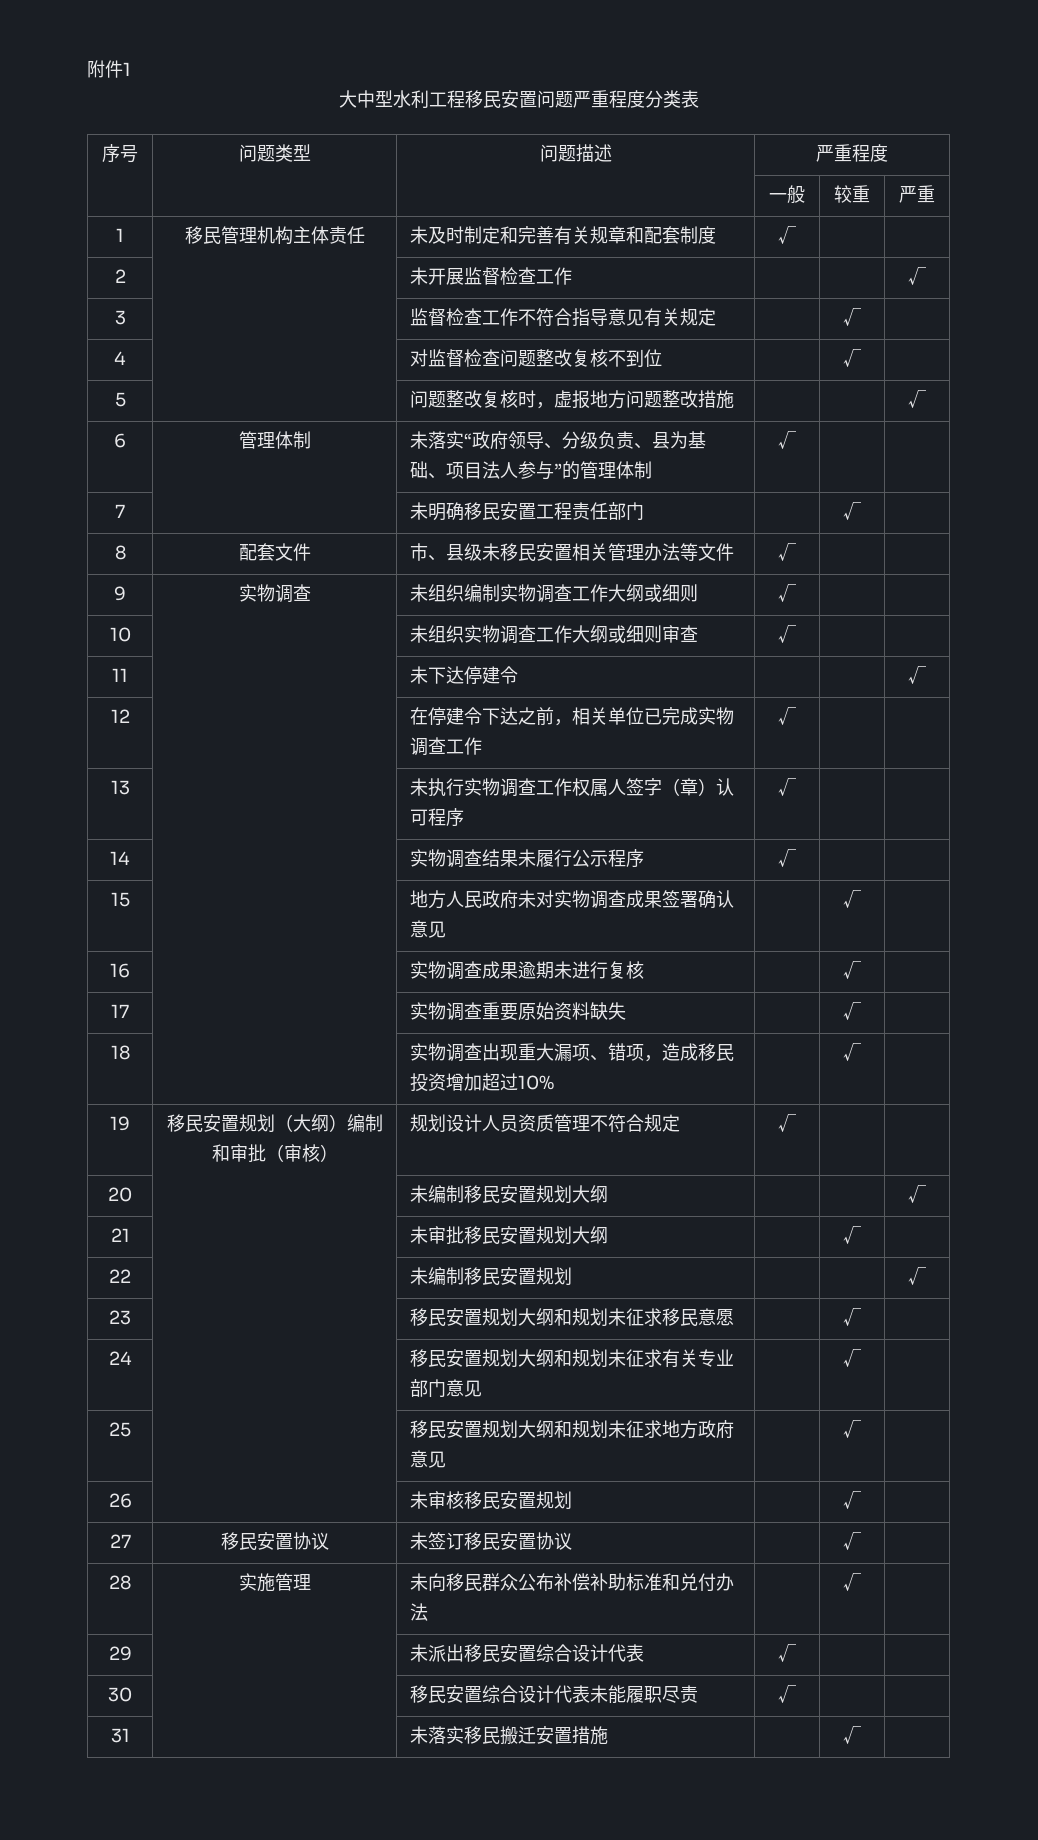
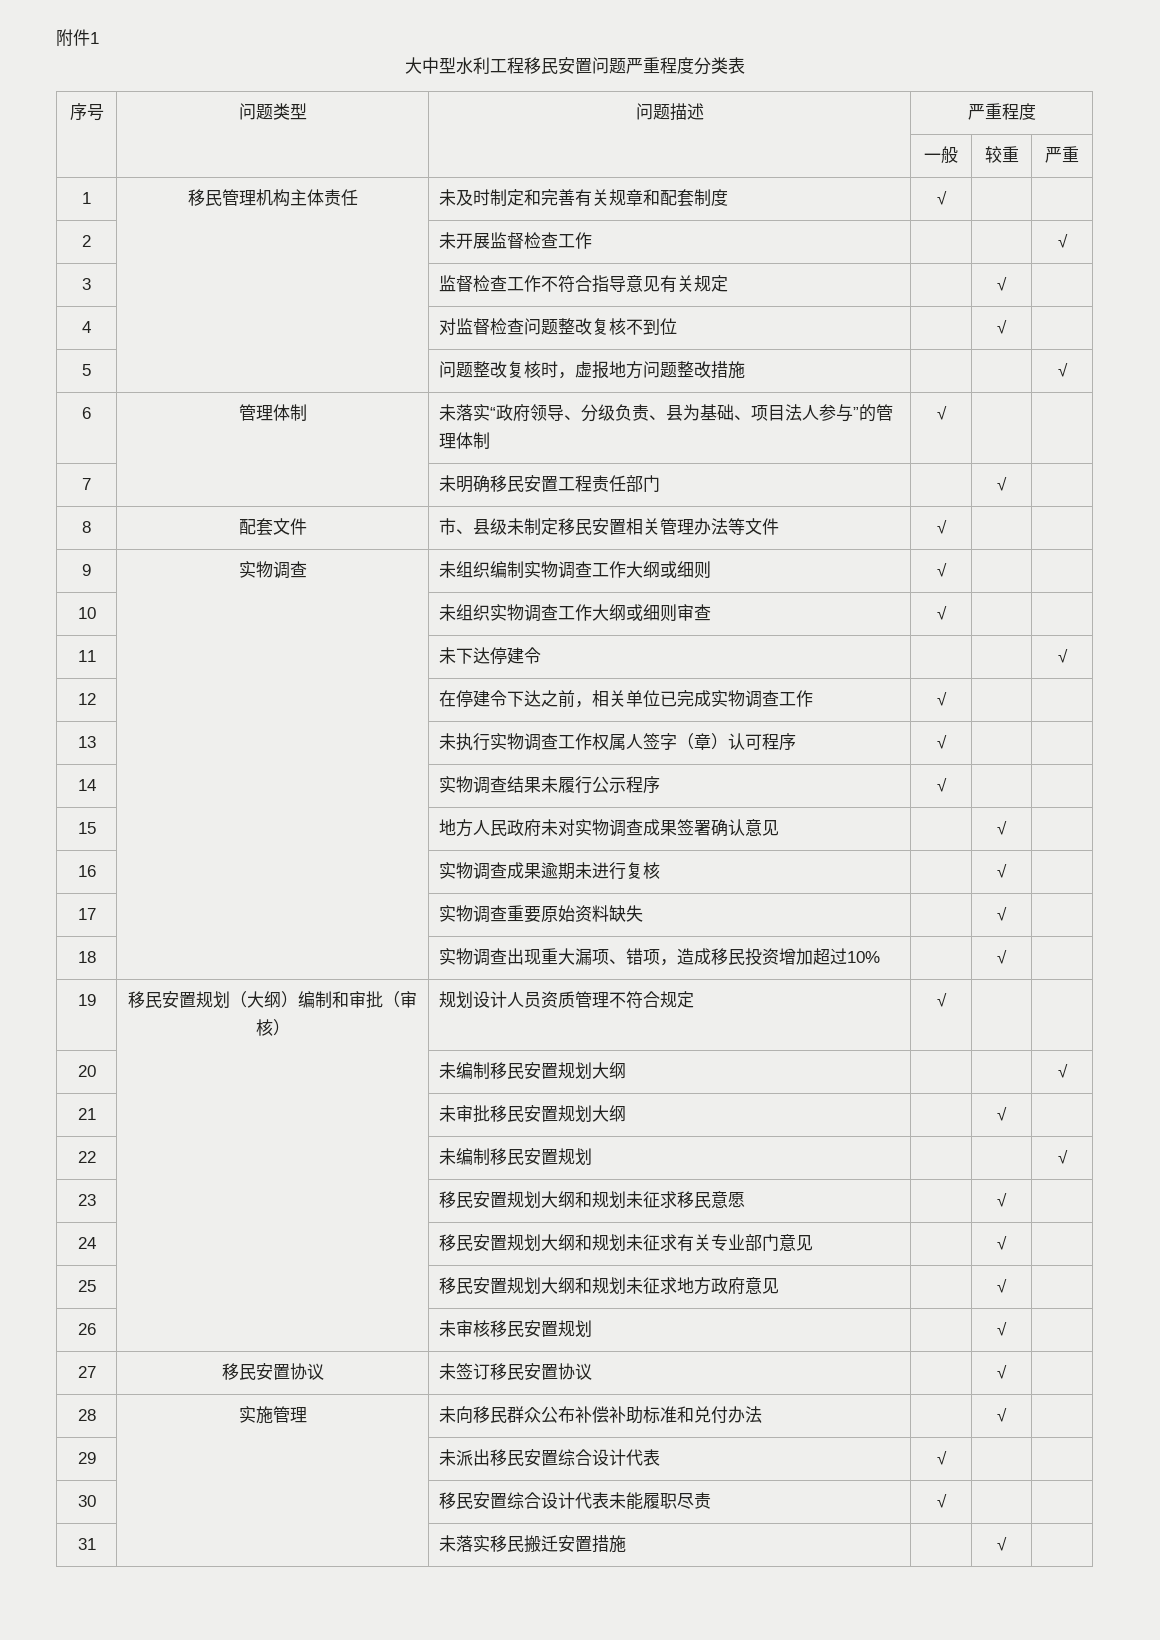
(500, 552) none -> [524,518,559,535] 制定

